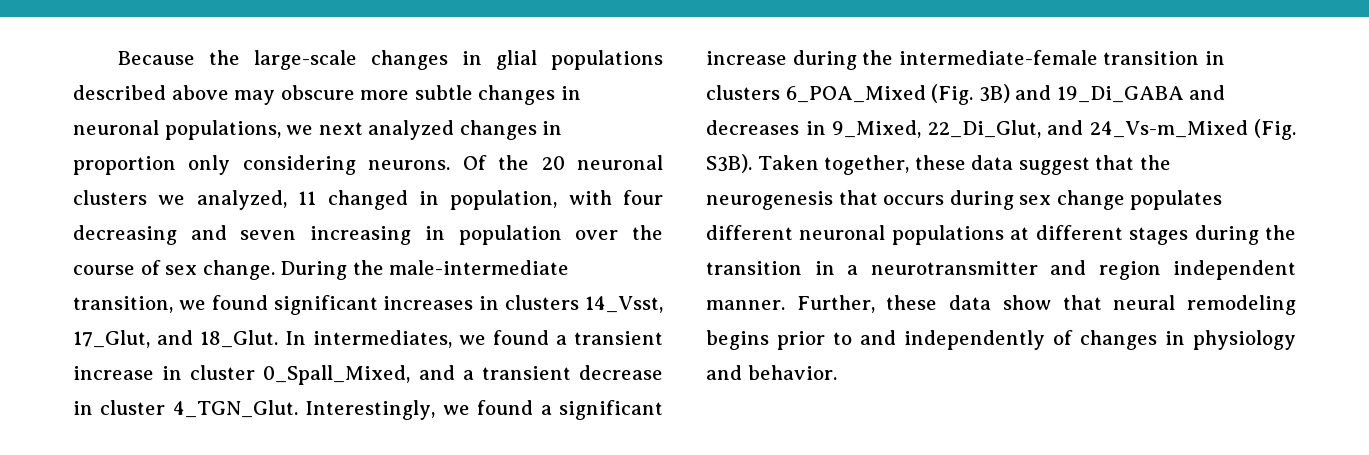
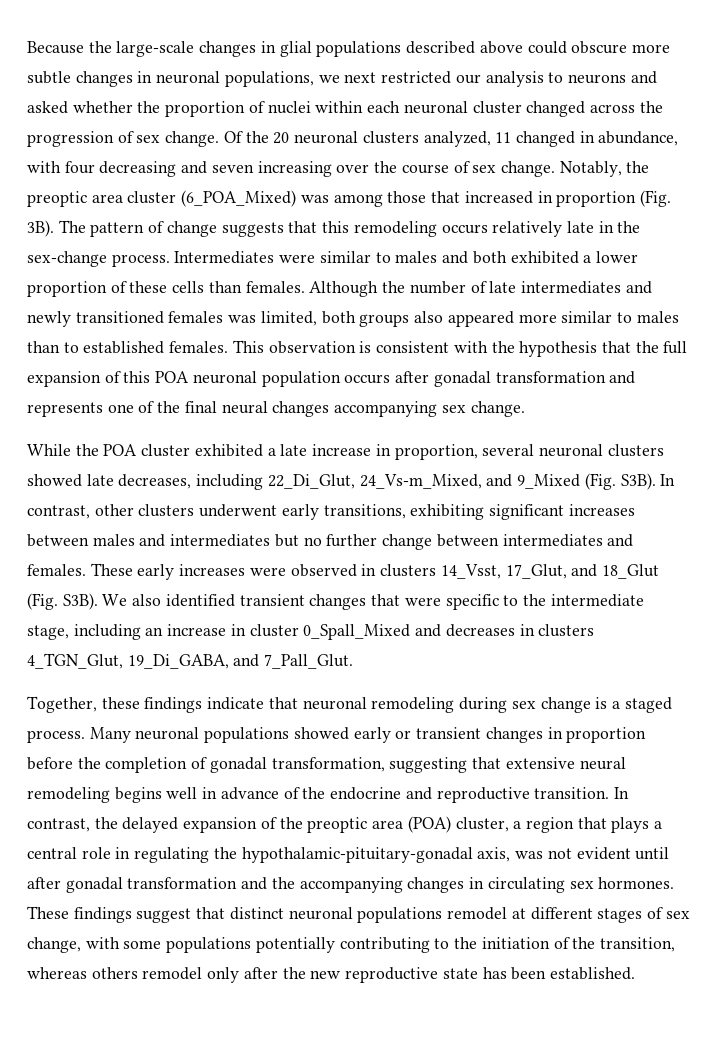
[234,90,276,105] may -> [527,41,567,54] could
[368,120,563,140] [73,155,451,175] analyzed changes in proportion only considering neurons. -> [381,71,657,87] [27,101,663,117] [27,131,220,147] restricted our analysis to neurons and asked whether the proportion of nuclei within each neuronal cluster changed across the progression of sex change.
[158,195,186,205] we -> (419, 137) none
[450,190,558,210] population, -> [598,131,679,146] abundance,
[424,225,562,245] in population -> (332, 169) none
[280,260,570,280] [73,295,474,315] During the male-intermediate transition, we found significant increases -> [559,161,650,177] [27,190,671,207] [27,220,641,237] [27,251,638,267] [27,281,652,297] [27,311,679,327] [27,340,688,357] [27,371,636,387] [27,401,525,417] [27,444,664,460] [27,473,676,490] [27,504,635,520] [27,534,634,550] [27,563,357,580] Notably, the preoptic area cluster (6_POA_Mixed) was among those that increased in proportion (Fig. 3B). The pattern of change suggests that this remodeling occurs relatively late in the sex-change process. Intermediates were similar to males and both exhibited a lower proportion of these cells than females. Although the number of late intermediates and newly transitioned females was limited, both groups also appeared more similar to males than to established females. This observation is consistent with the hypothesis that the full expansion of this POA neuronal population occurs after gonadal transformation and represents one of the final neural changes accompanying sex change. // While the POA cluster exhibited a late increase in proportion, several neuronal clusters showed late decreases, including 22_Di_Glut, 24_Vs-m_Mixed, and 9_Mixed (Fig. S3B). In contrast, other clusters underwent early transitions, exhibiting significant increases between males and intermediates but no further change between intermediates and females. These early increases were observed
[200,330,663,348] [73,365,664,385] [73,400,663,420] [706,50,1225,70] [706,84,1226,105] [706,119,1296,140] [706,154,1171,175] [706,190,1223,210] [706,225,1296,245] [706,260,1296,280] [706,295,1296,315] [706,330,1296,350] [706,365,837,380] 18_Glut. In intermediates, we found a transient increase in cluster 0_Spall_Mixed, and a transient decrease in cluster 4_TGN_Glut. Interestingly, we found a significant increase during the intermediate-female transition in clusters 6_POA_Mixed (Fig. 3B) and 19_Di_GABA and decreases in 9_Mixed, 22_Di_Glut, and 24_Vs-m_Mixed (Fig. S3B). Taken together, these data suggest that the neurogenesis that occurs during sex change populates different neuronal populations at different stages during the transition in a neurotransmitter and region independent manner. Further, these data show that neural remodeling begins prior to and independently of changes in physiology and behavior. -> [601,564,659,579] [27,593,644,610] [27,624,595,640] [27,653,354,669] [27,696,672,713] [27,727,647,743] [27,757,626,773] [27,787,629,803] [27,816,663,833] [27,847,670,863] [27,877,675,893] [27,906,690,923] [27,937,675,953] [27,967,635,983] 18_Glut (Fig. S3B). We also identified transient changes that were specific to the intermediate stage, including an increase in cluster 0_Spall_Mixed and decreases in clusters 4_TGN_Glut, 19_Di_GABA, and 7_Pall_Glut. // Together, these findings indicate that neuronal remodeling during sex change is a staged process. Many neuronal populations showed early or transient changes in proportion before the completion of gonadal transformation, suggesting that extensive neural remodeling begins well in advance of the endocrine and reproductive transition. In contrast, the delayed expansion of the preoptic area (POA) cluster, a region that plays a central role in regulating the hypothalamic-pituitary-gonadal axis, was not evident until after gonadal transformation and the accompanying changes in circulating sex hormones. These findings suggest that distinct neuronal populations remodel at different stages of sex change, with some populations potentially contributing to the initiation of the transition, whereas others remodel only after the new reproductive state has been established.

